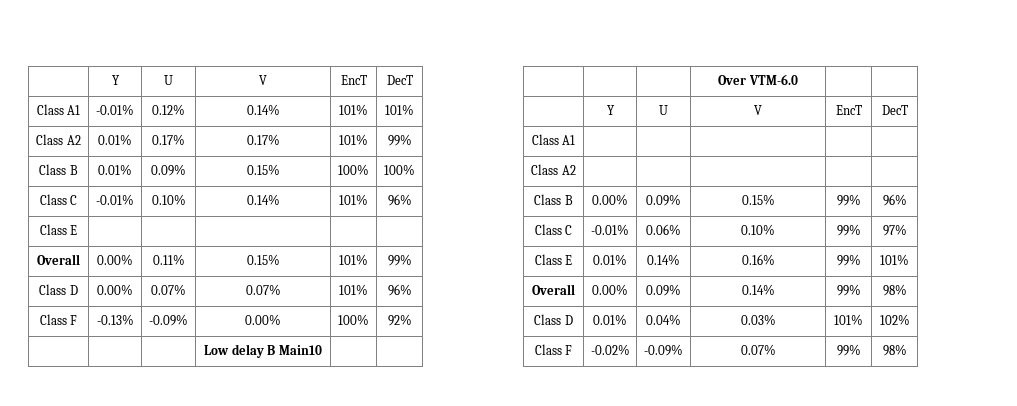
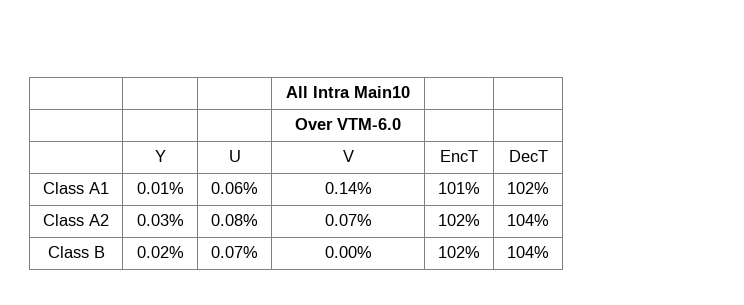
[111,75,120,85] [164,75,173,85] [259,75,267,85] [340,75,367,85] [386,75,413,85] [36,104,81,115] [96,104,134,115] [152,104,185,115] [246,104,280,115] [339,104,368,115] [385,104,414,115] [36,134,81,145] [98,134,132,145] [152,134,185,145] [246,134,280,145] [339,134,368,145] [387,134,412,146] [39,164,78,175] [98,164,132,175] [151,164,186,176] [246,164,280,175] [338,164,369,175] [384,164,415,175] [39,194,78,205] [96,194,134,205] [151,194,186,205] [246,194,280,205] [339,194,368,205] [387,194,412,206] [39,224,78,235] [37,254,80,265] [97,254,133,265] [152,254,185,265] [246,254,280,265] [339,254,368,265] [387,254,412,266] [39,284,78,295] [97,284,133,295] [151,284,186,295] [245,284,281,295] [339,284,368,295] [387,284,412,296] [39,314,78,325] [96,314,134,325] [149,314,188,326] [244,314,281,325] [338,314,369,325] [387,314,412,326] [204,344,276,358] | Y | U | V | EncT | DecT // Class A1 | -0.01% | 0.12% | 0.14% | 101% | 101% // Class A2 | 0.01% | 0.17% | 0.17% | 101% | 99% // Class B | 0.01% | 0.09% | 0.15% | 100% | 100% // Class C | -0.01% | 0.10% | 0.14% | 101% | 96% // Class E | | | | | // Overall | 0.00% | 0.11% | 0.15% | 101% | 99% // Class D | 0.00% | 0.07% | 0.07% | 101% | 96% // Class F | -0.13% | -0.09% | 0.00% | 100% | 92% // | | | Low delay B -> [286,86,350,98] | | | All Intra
[531,164,576,175] [534,194,573,205] [592,194,628,205] [646,194,681,206] [741,194,775,205] [836,194,861,206] [882,194,907,206] [534,224,573,235] [591,224,629,235] [646,224,681,235] [741,224,775,235] [836,224,861,236] [882,224,907,236] [534,254,573,265] [593,254,627,265] [647,254,680,265] [741,254,775,265] [836,254,861,266] [880,254,909,265] [532,284,575,295] [592,284,628,295] [646,284,681,296] [741,284,775,295] [836,284,861,296] [882,284,907,296] [534,314,573,325] [593,314,627,325] [646,314,681,325] [740,314,776,325] [834,314,863,325] [879,314,910,325] [534,344,573,355] [590,344,630,355] [644,344,683,356] [740,344,776,355] [836,344,861,356] [882,344,907,356] | | | | // Class A2 | | | | | // Class B | 0.00% | 0.09% | 0.15% | 99% | 96% // Class C | -0.01% | 0.06% | 0.10% | 99% | 97% // Class E | 0.01% | 0.14% | 0.16% | 99% | 101% // Overall | 0.00% | 0.09% | 0.14% | 99% | 98% // Class D | 0.01% | 0.04% | 0.03% | 101% | 102% // Class F | -0.02% | -0.09% | 0.07% | 99% | 98% -> [136,182,184,194] [211,182,258,194] [324,182,372,194] [437,182,480,194] [506,182,549,194] [43,214,109,226] [136,214,184,226] [211,214,258,226] [324,214,372,226] [437,214,480,226] [506,214,549,226] [47,246,105,258] [136,246,184,258] [211,246,258,258] [324,246,372,258] [437,246,480,258] [506,246,549,258] 0.01% | 0.06% | 0.14% | 101% | 102% // Class A2 | 0.03% | 0.08% | 0.07% | 102% | 104% // Class B | 0.02% | 0.07% | 0.00% | 102% | 104%

